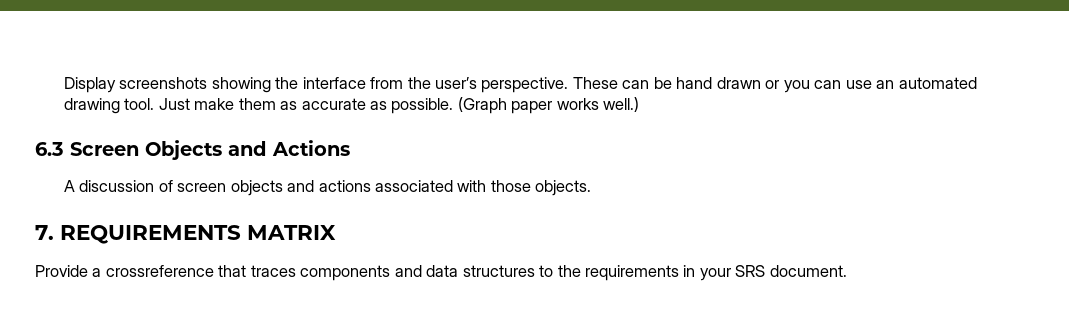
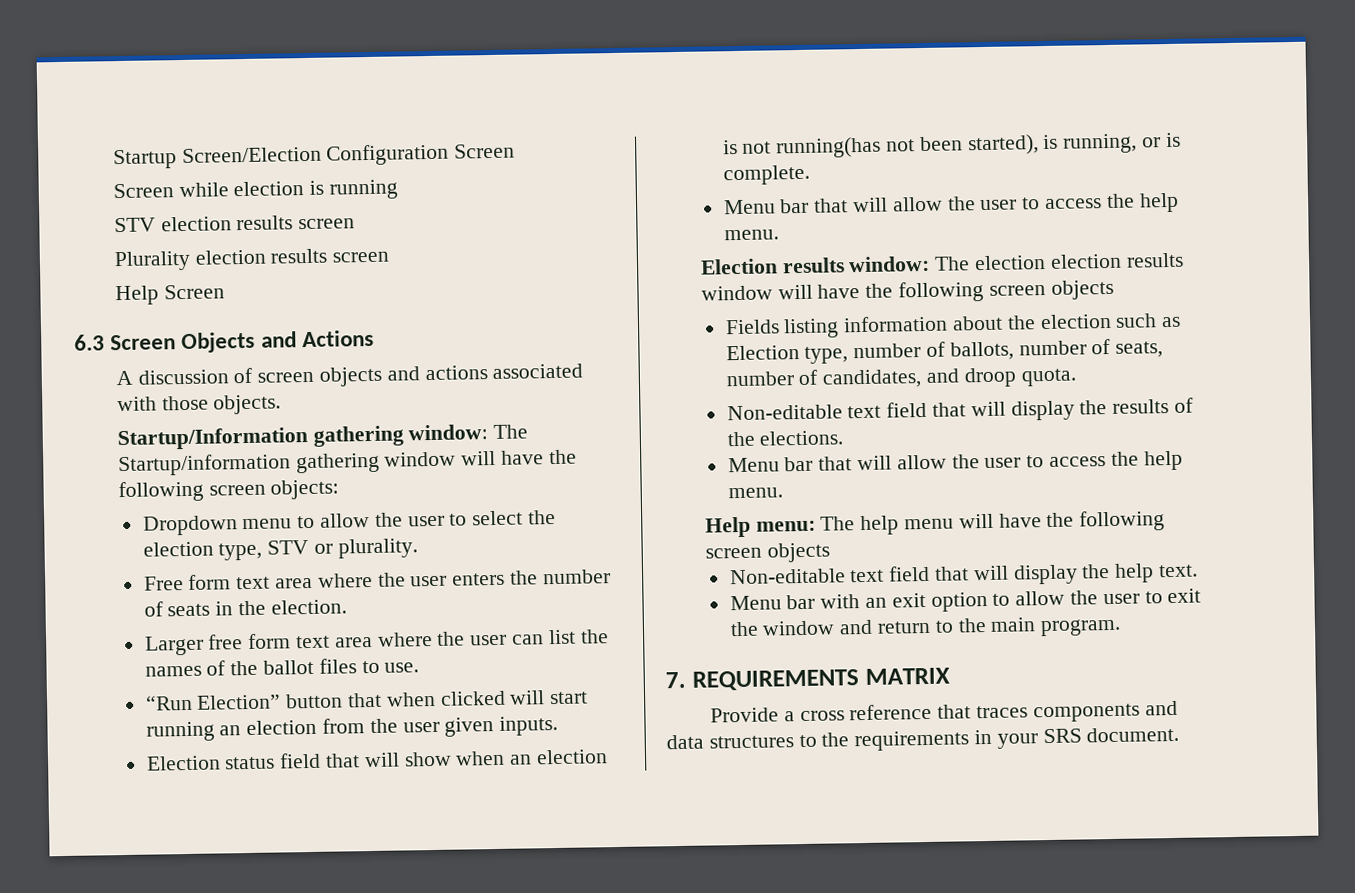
[63,77,977,93] [63,97,640,114] Display screenshots showing the interface from the user’s perspective. These can be hand drawn or you can use an automated drawing tool. Just make them as accurate as possible. (Graph paper works well.) -> [112,143,516,170] [112,179,399,200] [113,215,356,233] [113,248,390,272] [114,284,225,306] Startup Screen/Election Configuration Screen // Screen while election is running // STV election results screen // Plurality election results screen // Help Screen
(592, 188) none -> [116,424,529,451] [117,449,577,477] [117,479,340,503] [142,509,556,536] [142,538,418,561] [143,569,611,591] [143,599,347,617] [144,629,609,656] [144,658,420,677] [144,690,589,711] [145,715,559,742] [145,749,608,771] [722,132,1181,159] [722,164,810,186] [723,192,1179,215] [723,229,779,241] [699,252,1184,275] [700,279,1114,303] [724,313,1182,339] [725,338,1164,364] [725,367,1077,389] [726,397,1194,421] [726,430,844,447] [727,450,1183,473] [727,487,783,499] [704,510,1166,538] [704,542,830,563] [729,563,1198,585] [729,588,1202,612] [729,617,1122,637] // Startup/Information gathering window: The Startup/information gathering window will have the following screen objects: // Dropdown menu to allow the user to select the election type, STV or plurality. // Free form text area where the user enters the number of seats in the election. // Larger free form text area where the user can list the names of the ballot files to use. // “Run Election” button that when clicked will start running an election from the user given inputs. // Election status field that will show when an election is not running(has not been started), is running, or is complete. // Menu bar that will allow the user to access the help menu. // Election results window: The election election results window will have the following screen objects // Fields listing information about the election such as Election type, number of ballots, number of seats, number of candidates, and droop quota. // Non-editable text field that will display the results of the elections. // Menu bar that will allow the user to access the help menu. // Help menu: The help menu will have the following screen objects // Non-editable text field that will display the help text. // Menu bar with an exit option to allow the user to exit the window and return to the main program.
[105,265,214,277] crossreference -> [799,703,933,722] cross reference

